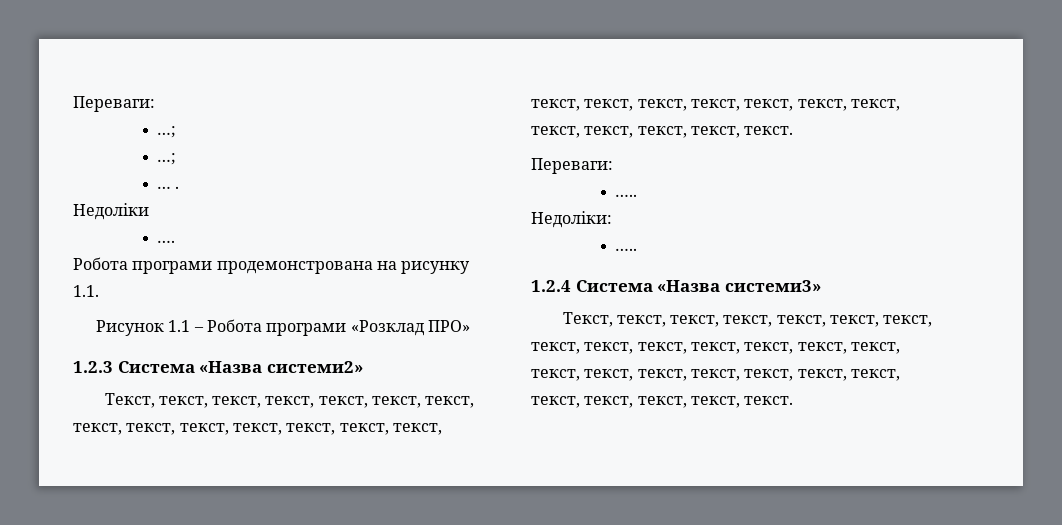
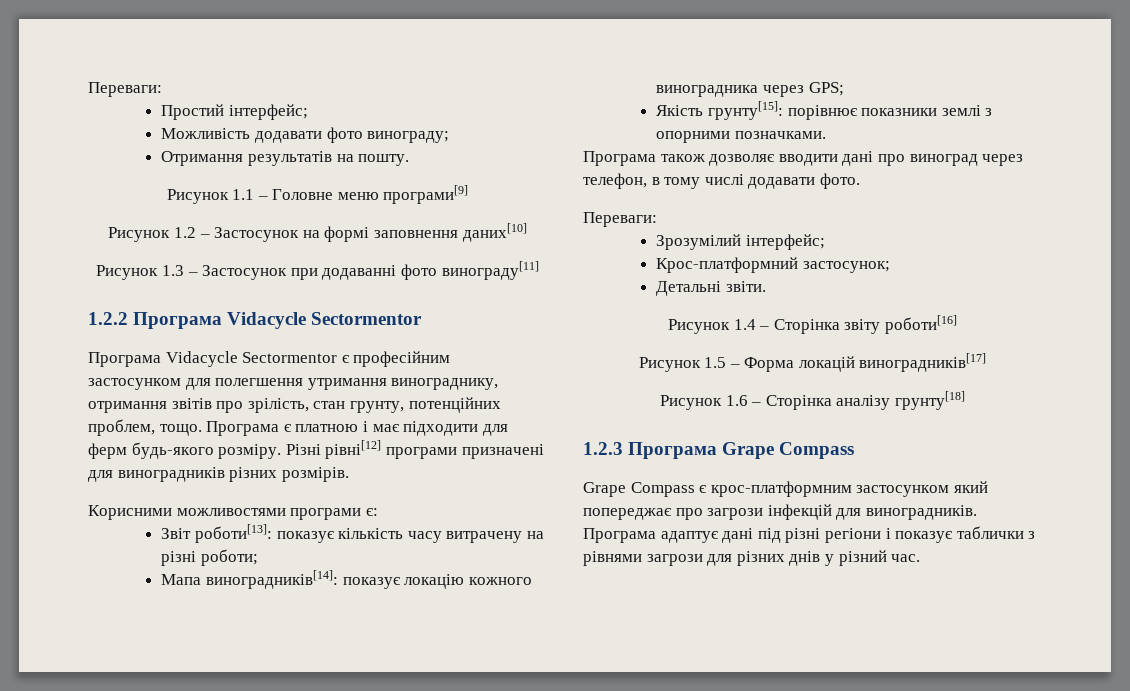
[73,96,155,112] [156,126,176,138] [156,153,176,165] [156,186,180,189] [73,203,149,220] [156,240,175,243] [73,257,471,274] [73,285,99,297] [96,319,470,336] [73,361,363,373] [104,393,475,408] [73,423,442,435] [531,99,900,111] [531,126,794,138] [531,158,613,174] [614,194,637,197] [531,211,612,228] [614,248,637,251] [531,280,821,292] [562,312,933,327] [531,342,900,354] [531,369,900,381] [531,396,794,408] Переваги: // …; // …; // … . // Недоліки // …. // Робота програми продемонстрована на рисунку 1.1. // Рисунок 1.1 – Робота програми «Розклад ПРО» // 1.2.3 Система «Назва системи2» // Текст, текст, текст, текст, текст, текст, текст, текст, текст, текст, текст, текст, текст, текст, текст, текст, текст, текст, текст, текст, текст, текст, текст, текст, текст, текст. // Переваги: // ….. // Недоліки: // ….. // 1.2.4 Система «Назва системи3» // Текст, текст, текст, текст, текст, текст, текст, текст, текст, текст, текст, текст, текст, текст, текст, текст, текст, текст, текст, текст, текст, текст, текст, текст, текст, текст. -> [88,82,162,97] [161,104,308,120] [161,127,450,143] [161,151,410,166] [166,185,469,204] [108,223,527,242] [96,261,539,280] [88,312,423,329] [88,351,451,367] [88,378,499,390] [88,397,501,413] [88,419,508,436] [88,440,544,459] [88,467,349,482] [88,505,378,520] [161,524,544,543] [161,549,258,566] [161,570,532,589] [656,82,844,97] [656,101,993,120] [656,131,826,143] [583,151,1024,166] [583,173,860,189] [583,212,657,227] [656,234,825,250] [656,257,890,273] [656,281,766,296] [668,315,957,334] [638,353,987,372] [660,391,965,410] [583,442,855,459] [583,481,988,497] [583,504,977,520] [583,526,1036,543] [583,550,921,566] Переваги: // Простий інтерфейс; // Можливість додавати фото винограду; // Отримання результатів на пошту. // Рисунок 1.1 – Головне меню програми[9] // Рисунок 1.2 – Застосунок на формі заповнення даних[10] // Рисунок 1.3 – Застосунок при додаванні фото винограду[11] // 1.2.2 Програма Vidacycle Sectormentor // Програма Vidacycle Sectormentor є професійним застосунком для полегшення утримання винограднику, отримання звітів про зрілість, стан грунту, потенційних проблем, тощо. Програма є платною і має підходити для ферм будь-якого розміру. Різні рівні[12] програми призначені для виноградників різних розмірів. // Корисними можливостями програми є: // Звіт роботи[13]: показує кількість часу витрачену на різні роботи; // Мапа виноградників[14]: показує локацію кожного виноградника через GPS; // Якість грунту[15]: порівнює показники землі з опорними позначками. // Програма також дозволяє вводити дані про виноград через телефон, в тому числі додавати фото. // Переваги: // Зрозумілий інтерфейс; // Крос-платформний застосунок; // Детальні звіти. // Рисунок 1.4 – Сторінка звіту роботи[16] // Рисунок 1.5 – Форма локацій виноградників[17] // Рисунок 1.6 – Сторінка аналізу грунту[18] // 1.2.3 Програма Grape Compass // Grape Compass є крос-платформним застосунком який попереджає про загрози інфекцій для виноградників. Програма адаптує дані під різні регіони і показує таблички з рівнями загрози для різних днів у різний час.

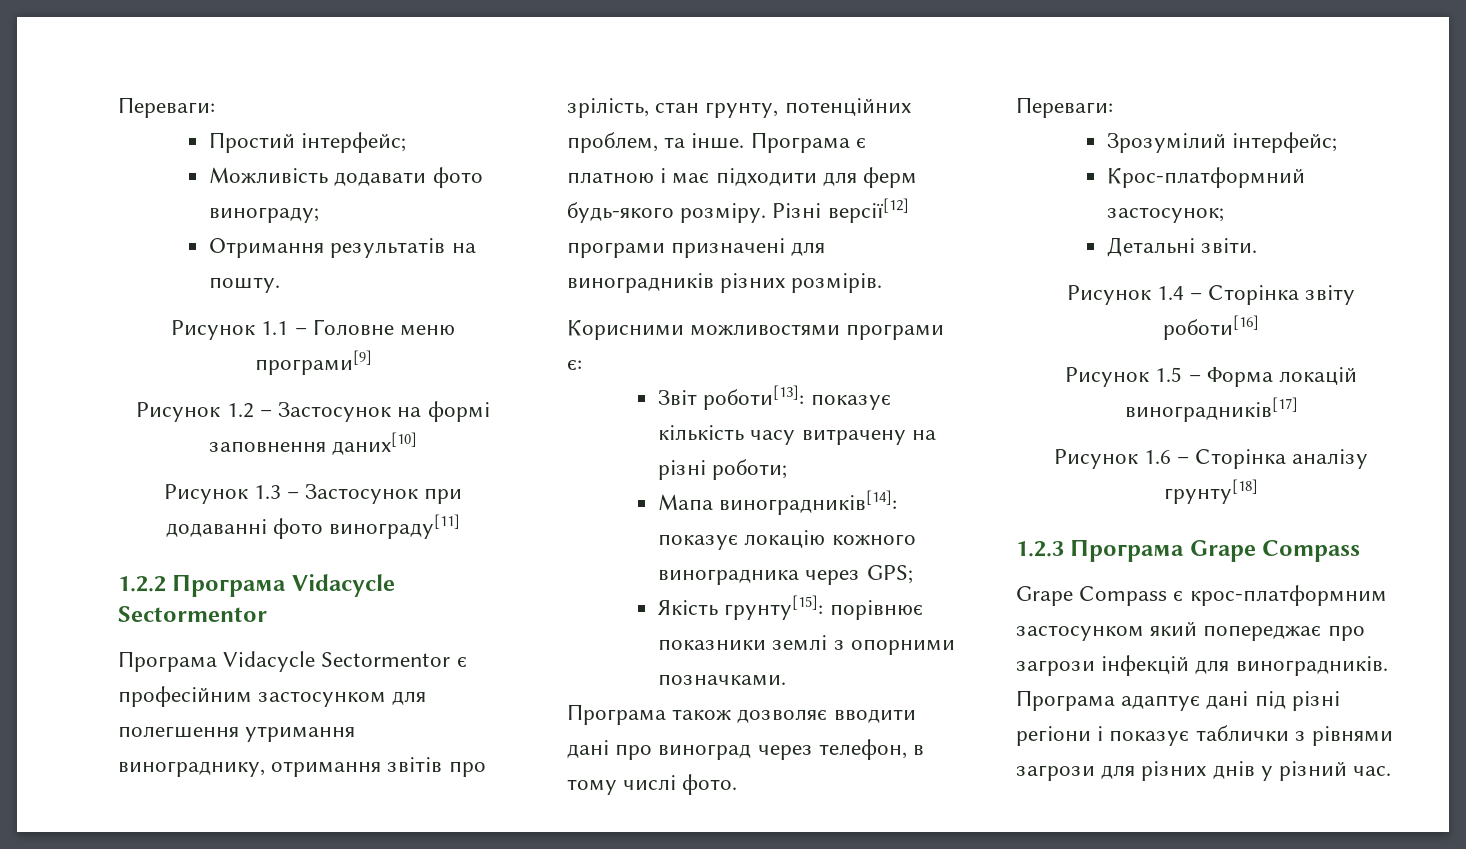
[159,424,202,436] тощо. -> [664,133,745,149] та інше.
[325,440,382,459] рівні[12] -> [827,198,909,223] версії[12]
[748,177,816,189] додавати -> (677, 782) none

